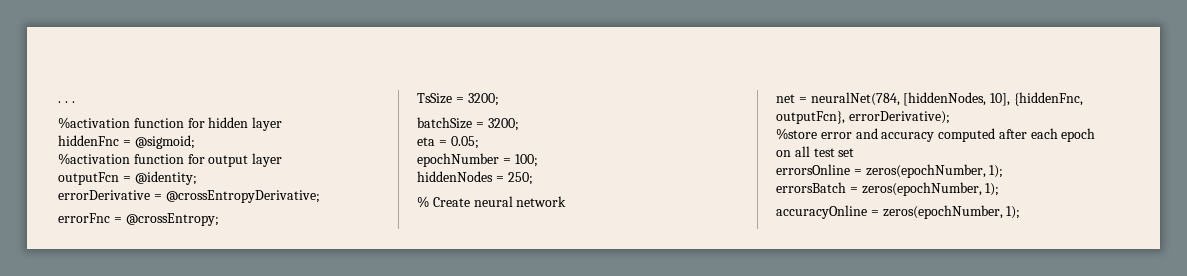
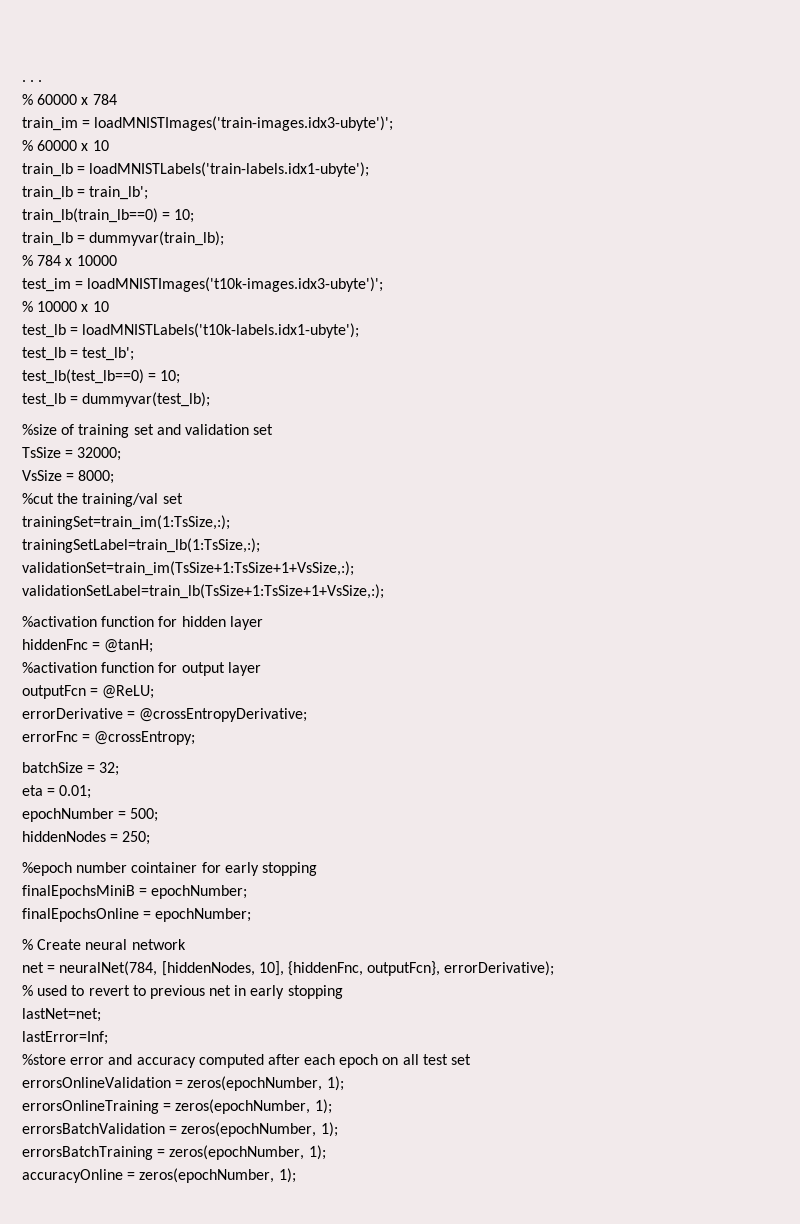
(75, 102) none -> [22,94,117,105] [22,116,394,131] [22,140,109,151] [22,162,370,177] [22,186,149,200] [22,208,195,223] [22,231,225,246] [22,255,117,266] [22,277,384,292] [22,301,109,312] [22,323,360,338] [22,347,135,361] [22,369,181,384] [22,392,211,407] [22,424,274,438] [22,447,122,461] [22,470,115,484] [22,493,183,507] [22,515,230,530] [22,538,260,553] [22,561,354,576] [22,584,384,599] // % 60000 x 784 // train_im = loadMNISTImages('train-images.idx3-ubyte')'; // % 60000 x 10 // train_lb = loadMNISTLabels('train-labels.idx1-ubyte'); // train_lb = train_lb'; // train_lb(train_lb==0) = 10; // train_lb = dummyvar(train_lb); // % 784 x 10000 // test_im = loadMNISTImages('t10k-images.idx3-ubyte')'; // % 10000 x 10 // test_lb = loadMNISTLabels('t10k-labels.idx1-ubyte'); // test_lb = test_lb'; // test_lb(test_lb==0) = 10; // test_lb = dummyvar(test_lb); // %size of training set and validation set // TsSize = 32000; // VsSize = 8000; // %cut the training/val set // trainingSet=train_im(1:TsSize,:); // trainingSetLabel=train_lb(1:TsSize,:); // validationSet=train_im(TsSize+1:TsSize+1+VsSize,:); // validationSetLabel=train_lb(TsSize+1:TsSize+1+VsSize,:);
[134,135,195,149] @sigmoid; -> [104,639,154,653] @tanH;
[134,171,197,185] @identity; -> [102,685,155,699] @ReLU;
[417,93,499,106] // TsSize = 3200; -> (196, 738) none
[487,118,519,131] 3200; -> [99,762,120,776] 32;
[450,136,479,149] 0.05; -> [59,785,92,799] 0.01;
[514,154,538,167] 100; -> [130,808,159,822] 500;
(533, 178) none -> [22,862,317,876] [22,885,248,899] [22,908,252,922] // %epoch number cointainer for early stopping // finalEpochsMiniB = epochNumber; // finalEpochsOnline = epochNumber;
(950, 117) none -> [22,985,343,999] [22,1008,101,1022] [22,1031,108,1045] // % used to revert to previous net in early stopping // lastNet=net; // lastError=Inf;
[776,164,1004,178] [776,182,846,193] errorsOnline = zeros(epochNumber, 1); // errorsBatch -> [22,1076,344,1091] [22,1099,332,1114] [22,1122,338,1137] [22,1146,153,1160] errorsOnlineValidation = zeros(epochNumber, 1); // errorsOnlineTraining = zeros(epochNumber, 1); // errorsBatchValidation = zeros(epochNumber, 1); // errorsBatchTraining

